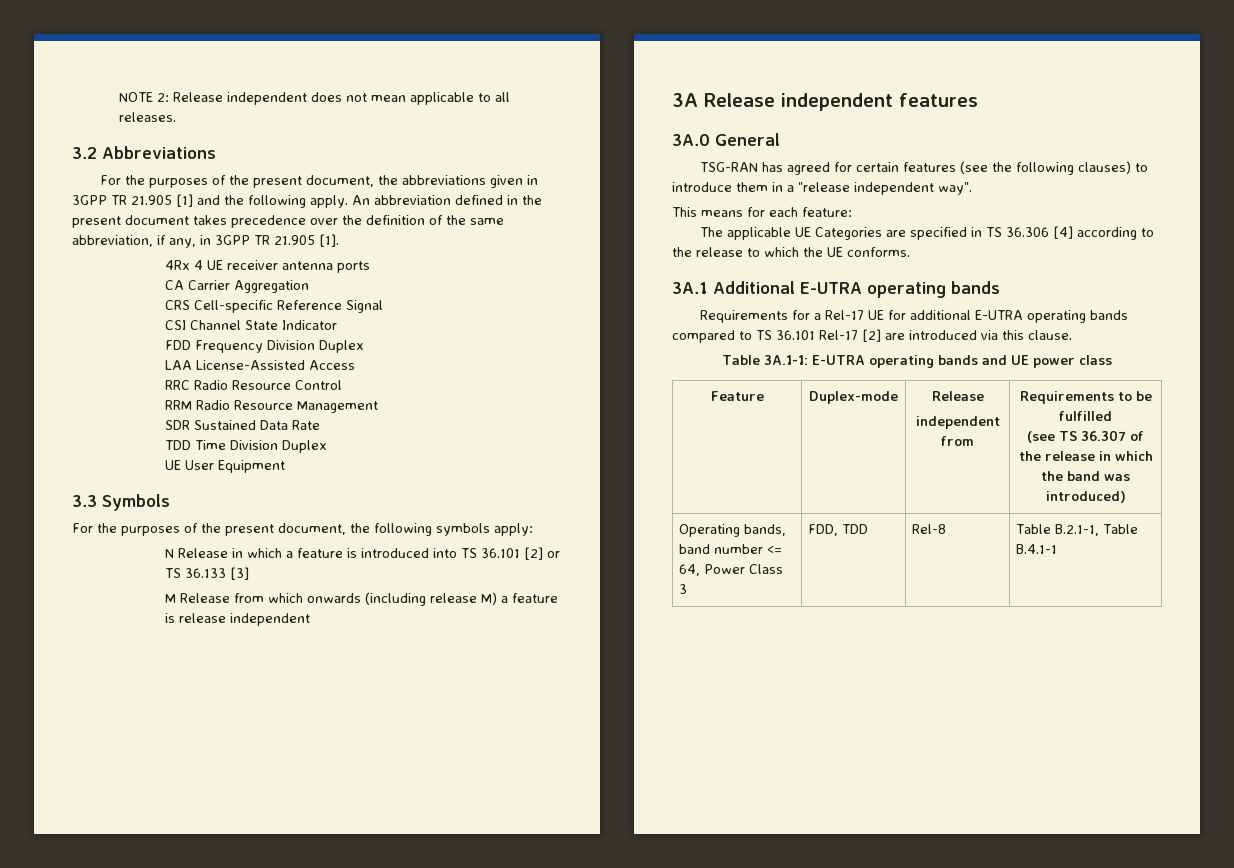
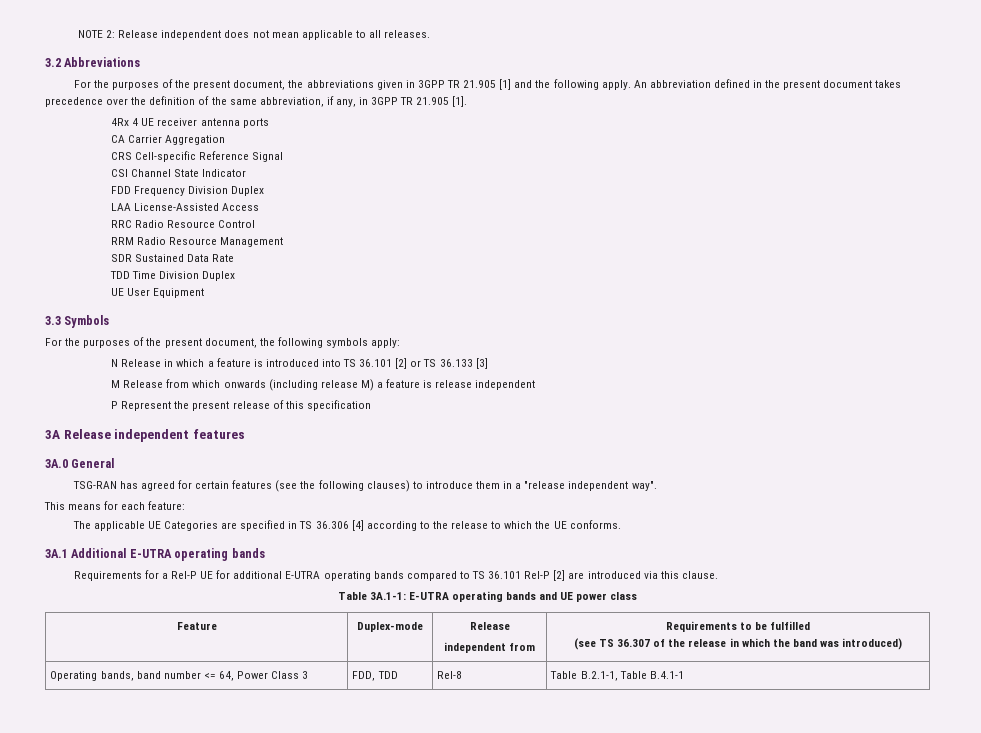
(311, 619) none -> [111,400,371,411] // P Represent the present release of this specification
[825,310,865,320] Rel-17 -> [171,571,198,579] Rel-P
[819,330,858,340] Rel-17 -> [524,571,551,579] Rel-P

